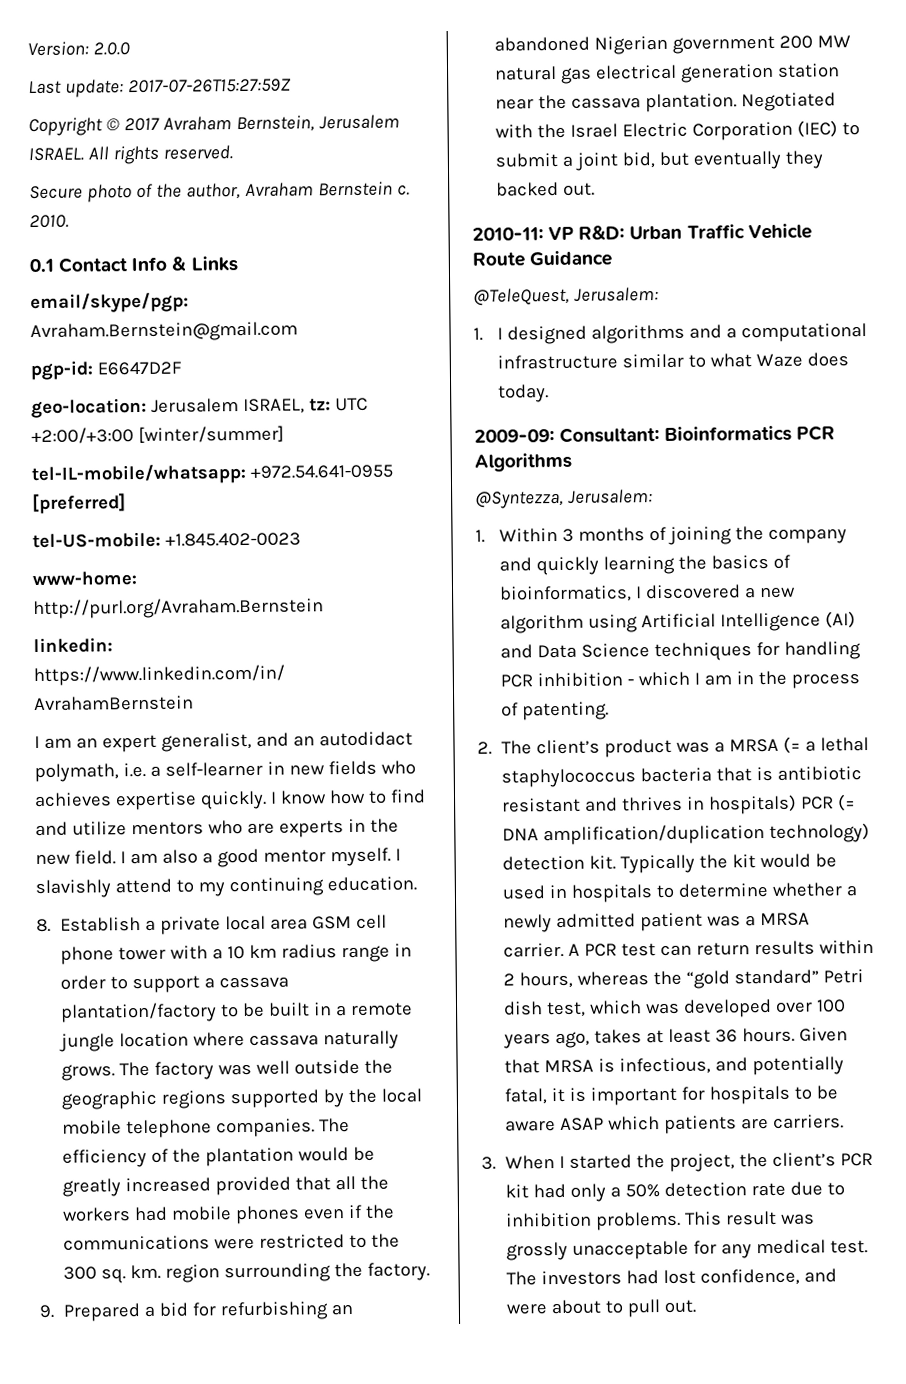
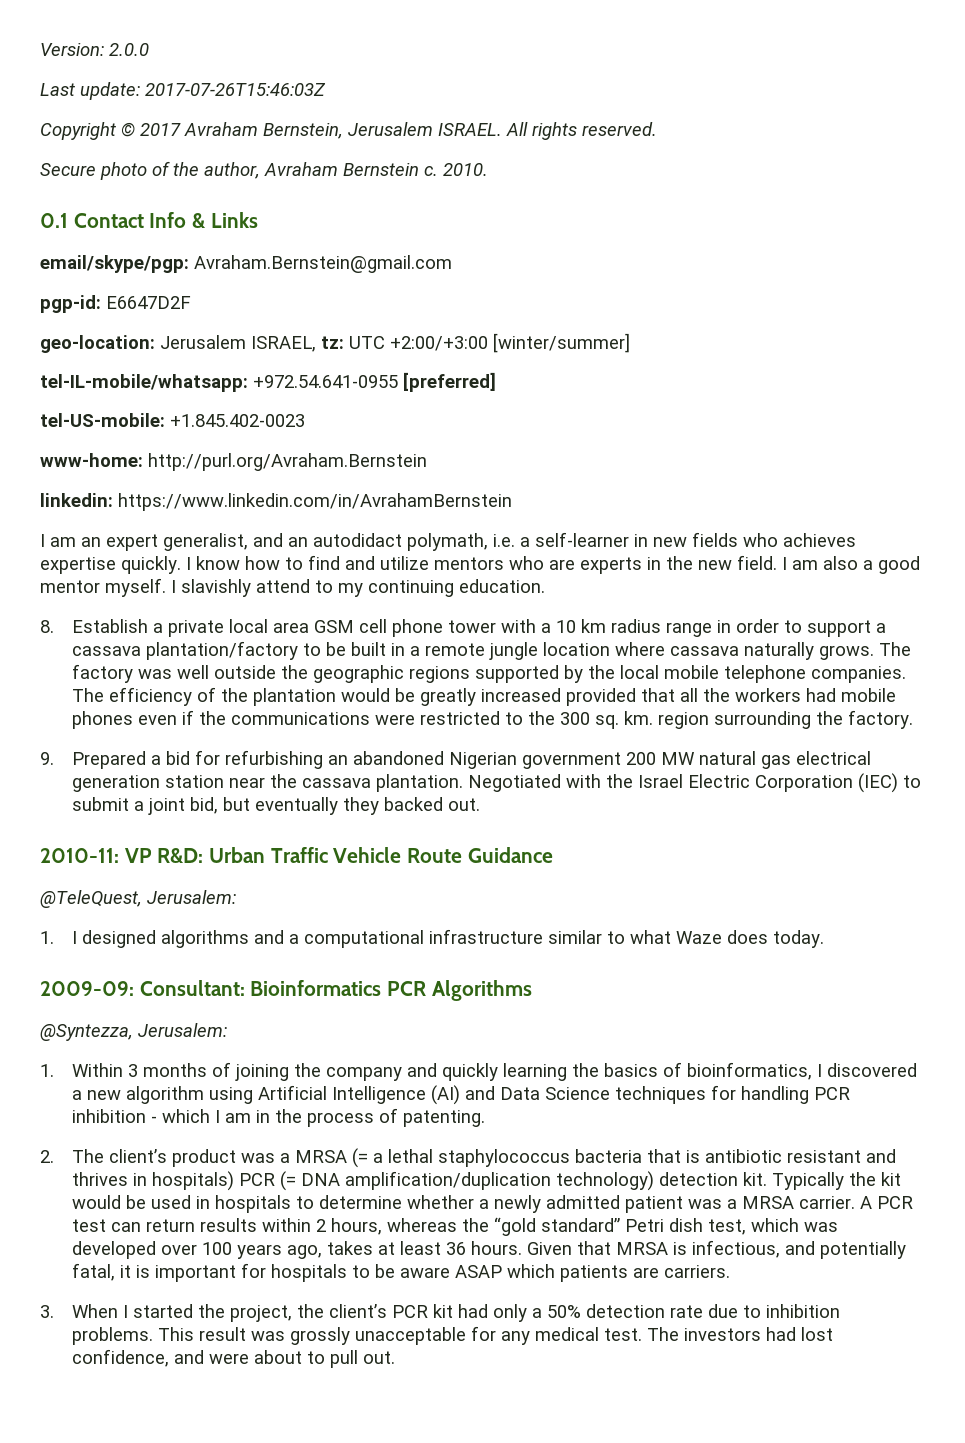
[127,78,291,94] 2017-07-26T15:27:59Z -> [145,83,326,96] 2017-07-26T15:46:03Z

